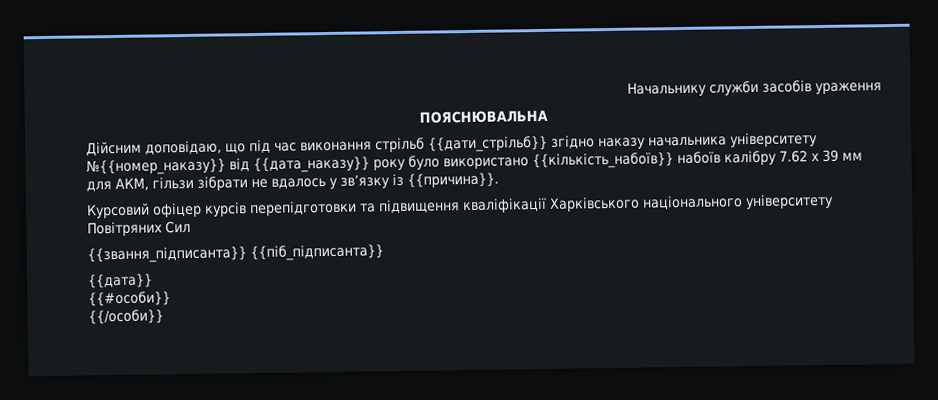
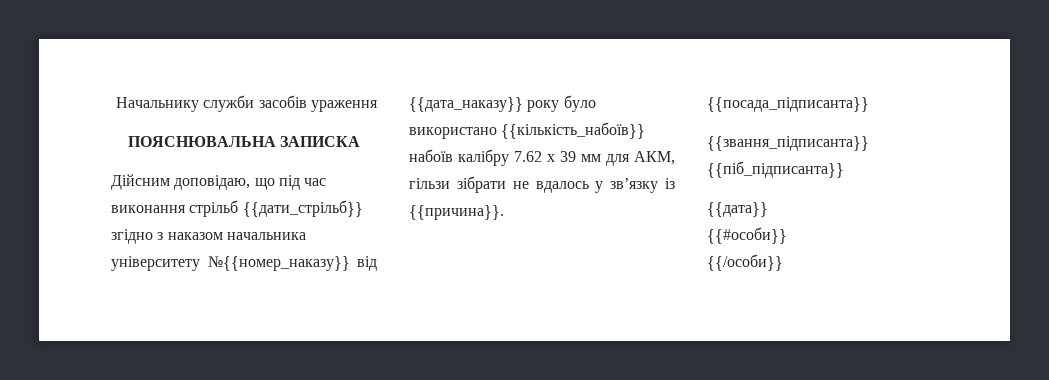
(548, 116) none -> [280,136,361,147] ЗАПИСКА
[598,137,646,150] наказу -> [157,232,223,240] з наказом
[87,193,834,219] [87,220,191,237] Курсовий офіцер курсів перепідготовки та підвищення кваліфікації Харківського національного університету Повітряних Сил -> [707,97,869,112] {{посада_підписанта}}

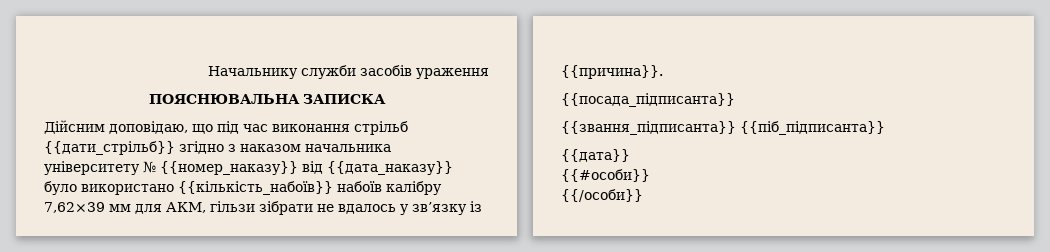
[207,256,350,271] №{{номер_наказу}} -> [143,161,298,175] № {{номер_наказу}}
[527,100,560,112] року -> (453, 168) none
[514,151,576,162] 7.62 х 39 -> [44,202,105,213] 7,62×39

